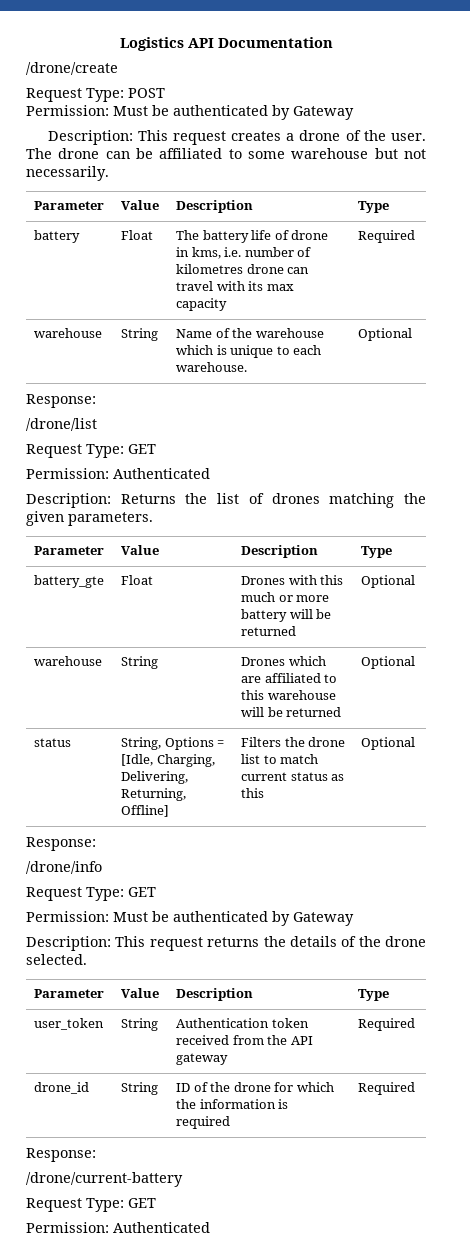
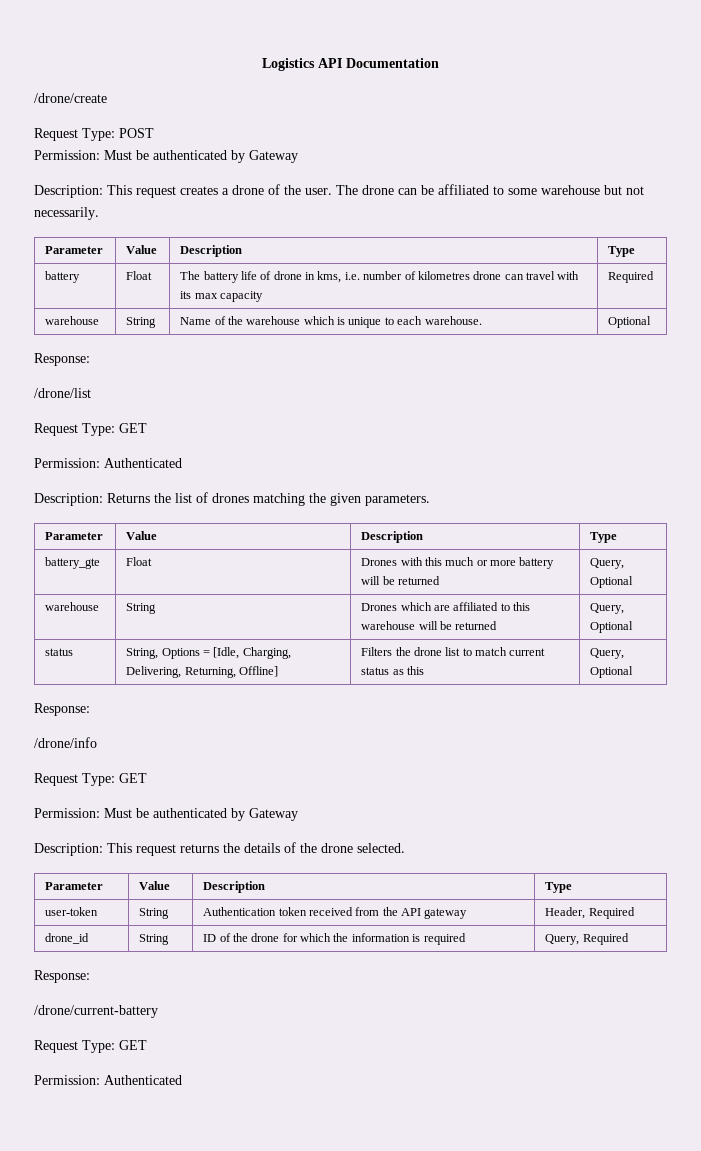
(297, 631) none -> [590,558,625,569] Query,
(342, 712) none -> [590,603,625,614] Query,
(265, 793) none -> [590,648,625,659] Query,
[34,1018,105,1030] user_token -> [45,907,99,916] user-token
(229, 1059) none -> [545,907,586,919] Header,
(231, 1122) none -> [545,934,580,945] Query,

